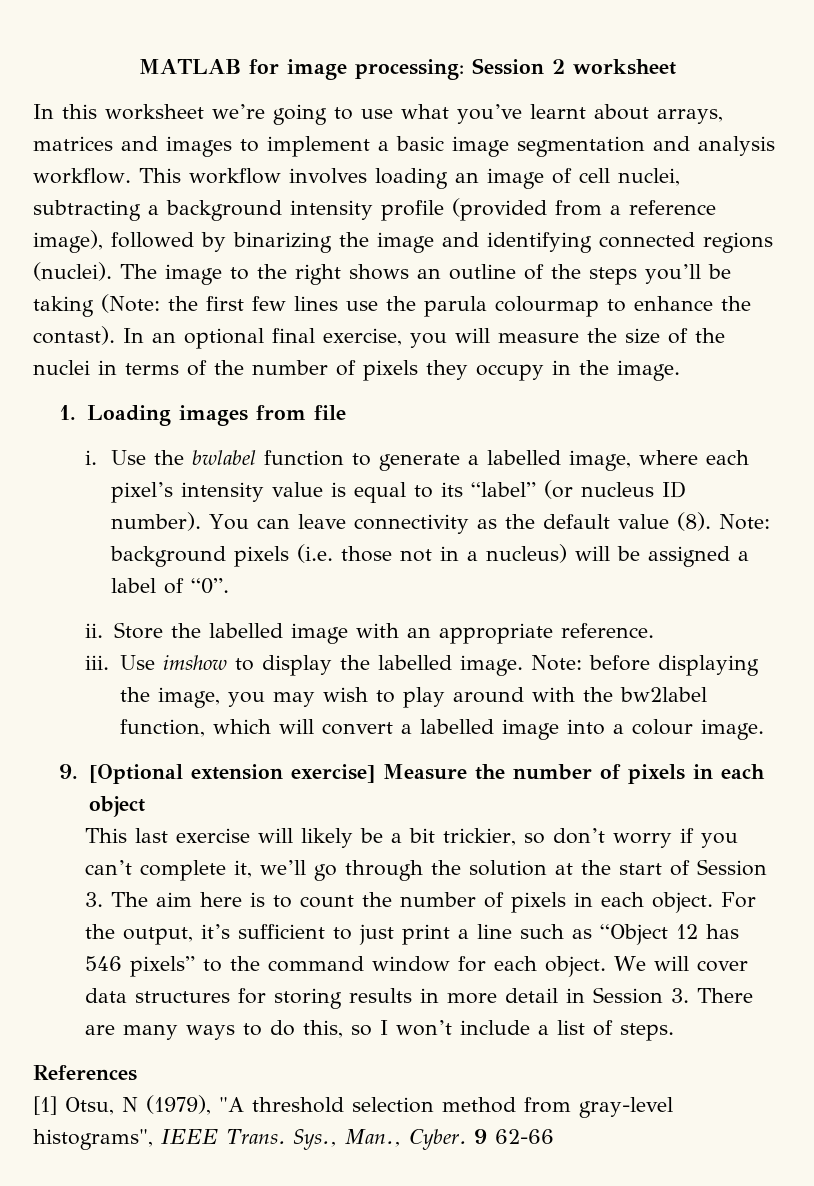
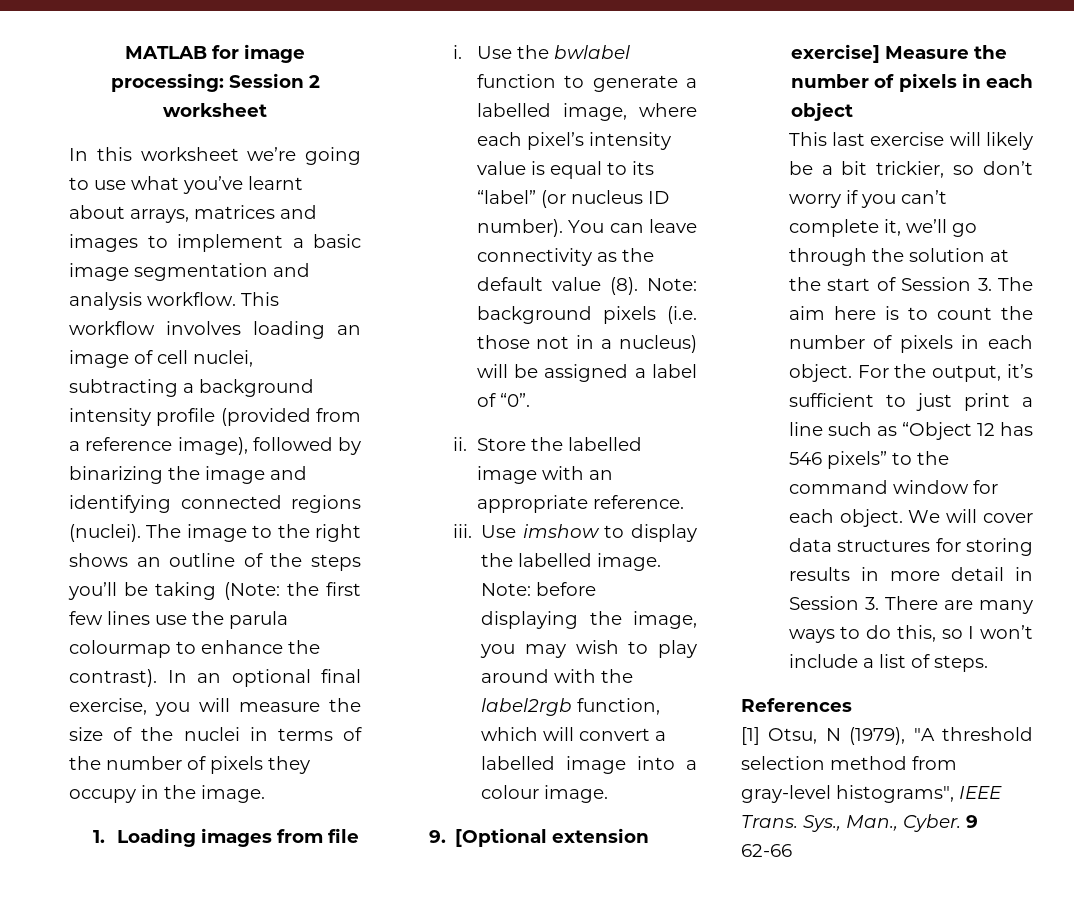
[33,326,115,345] contast). -> [69,669,157,687] contrast).
[619,687,707,702] bw2label -> [481,698,573,716] label2rgb

